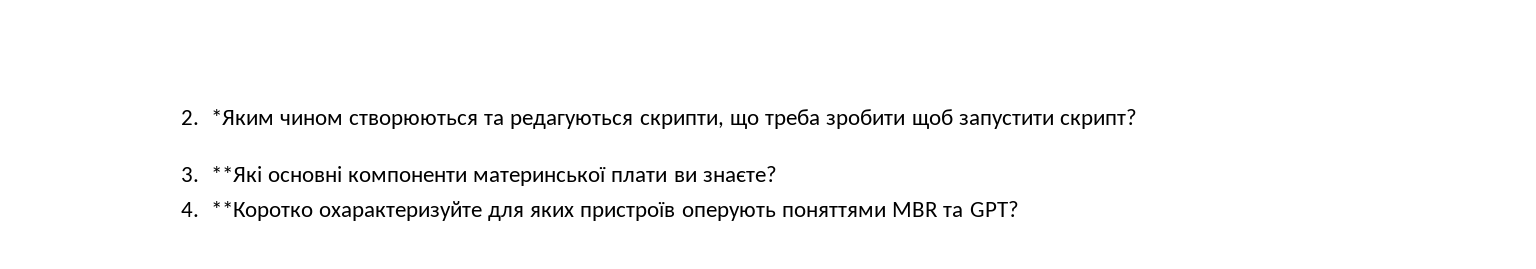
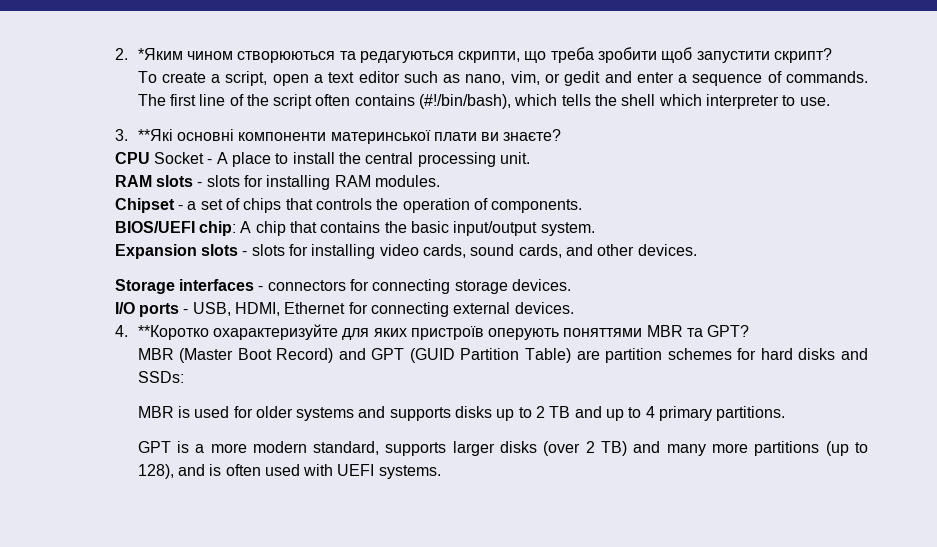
(1137, 119) none -> [137,71,868,86] [137,94,830,109] // To create a script, open a text editor such as nano, vim, or gedit and enter a sequence of commands. The first line of the script often contains (#!/bin/bash), which tells the shell which interpreter to use.
(777, 174) none -> [114,152,530,167] [114,175,440,190] [114,198,583,213] [114,221,595,236] [114,244,697,259] [114,279,571,294] [114,302,574,317] // CPU Socket - A place to install the central processing unit. // RAM slots - slots for installing RAM modules. // Chipset - a set of chips that controls the operation of components. // BIOS/UEFI chip: A chip that contains the basic input/output system. // Expansion slots - slots for installing video cards, sound cards, and other devices. // Storage interfaces - connectors for connecting storage devices. // I/O ports - USB, HDMI, Ethernet for connecting external devices.
(1019, 209) none -> [137,348,868,363] [137,371,184,383] [137,406,786,421] [137,441,868,456] [137,464,441,479] // MBR (Master Boot Record) and GPT (GUID Partition Table) are partition schemes for hard disks and SSDs: // MBR is used for older systems and supports disks up to 2 TB and up to 4 primary partitions. // GPT is a more modern standard, supports larger disks (over 2 TB) and many more partitions (up to 128), and is often used with UEFI systems.

